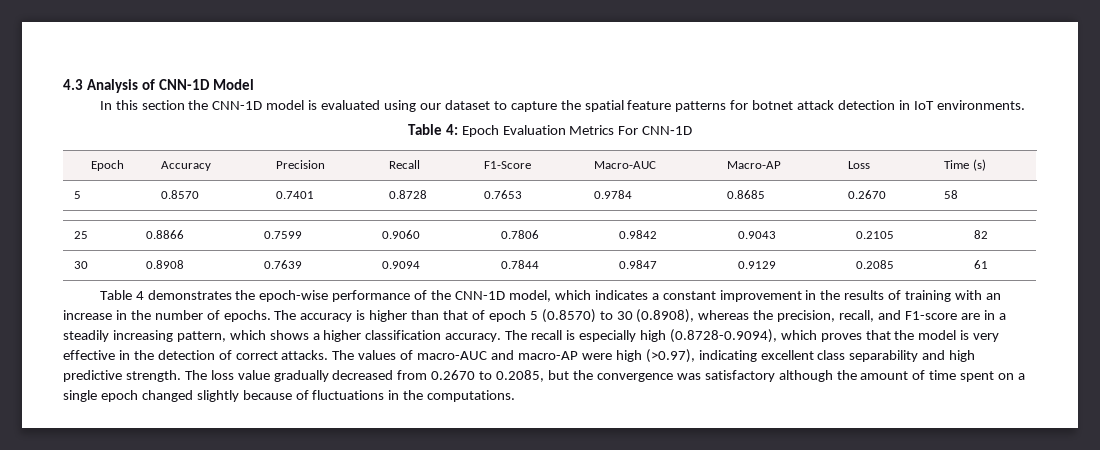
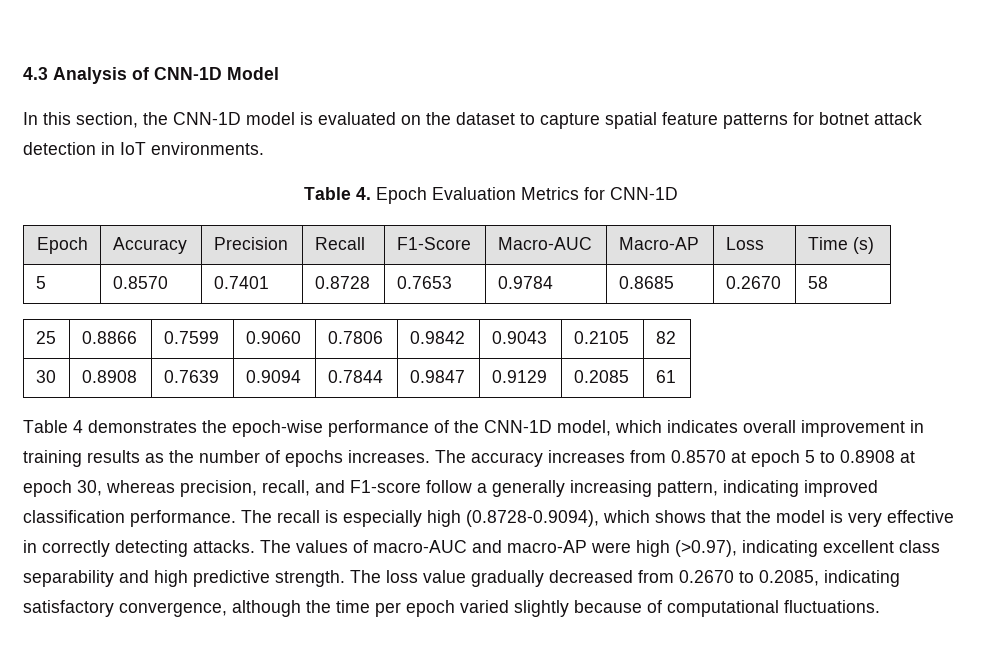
[141,100,185,110] section -> [76,112,138,128] section,
[384,100,441,112] using our -> [401,112,451,125] on the
[560,100,581,110] the -> (600, 121) none
[445,124,458,135] 4: -> [355,187,371,200] 4.
[618,126,639,135] For -> [583,187,605,200] for
[651,290,1001,302] [63,309,1006,323] [63,330,502,342] a constant improvement in the results of training with an increase in the number of epochs. The accuracy is higher than that of epoch 5 (0.8570) to 30 (0.8908), whereas the precision, recall, and F1-score are in a steadily increasing pattern, which shows a higher classification accuracy. -> [743,420,924,437] [23,450,915,467] [23,480,878,497] [23,510,236,527] overall improvement in training results as the number of epochs increases. The accuracy increases from 0.8570 at epoch 5 to 0.8908 at epoch 30, whereas precision, recall, and F1-score follow a generally increasing pattern, indicating improved classification performance.
[820,333,862,342] proves -> [655,510,706,523] shows
[133,350,278,360] the detection of correct -> [42,540,188,557] correctly detecting
[548,370,1026,382] [63,390,516,402] but the convergence was satisfactory although the amount of time spent on a single epoch changed slightly because of fluctuations in the computations. -> [824,570,900,587] [23,600,880,617] indicating satisfactory convergence, although the time per epoch varied slightly because of computational fluctuations.

